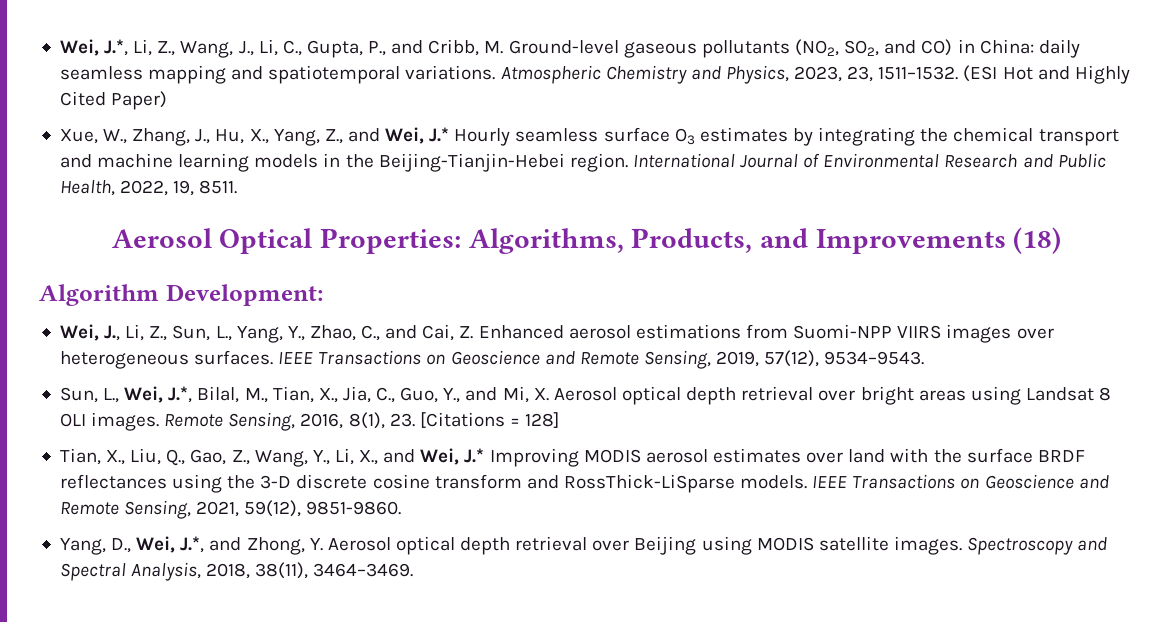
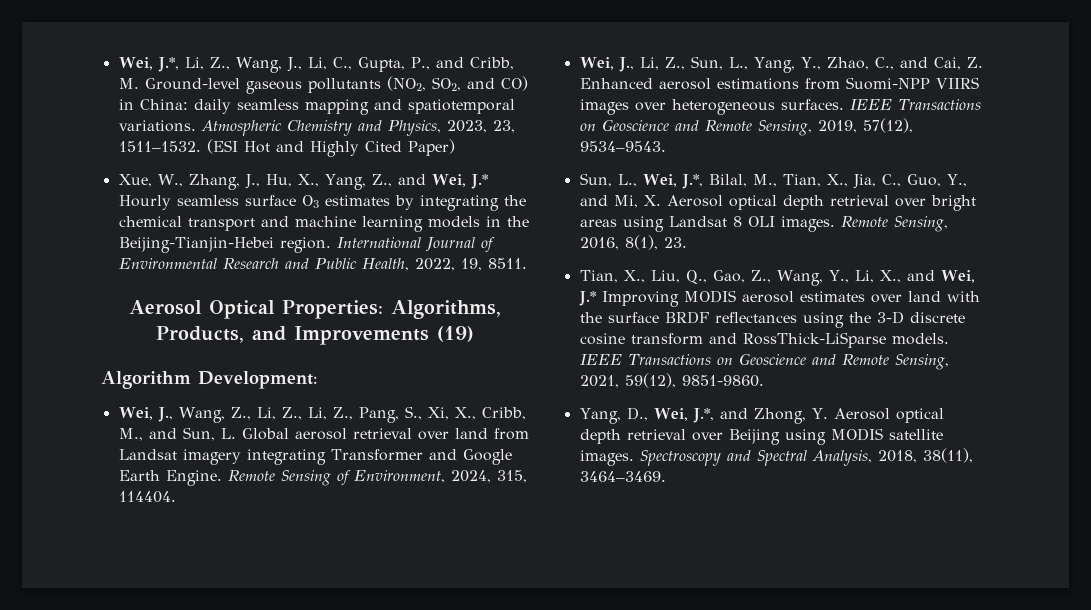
[1013,227,1062,254] (18) -> [437,326,474,342] (19)
(323, 295) none -> [118,406,526,423] [118,427,529,441] [118,449,512,465] [118,470,527,486] [118,491,176,503] // Wei, J., Wang, Z., Li, Z., Li, Z., Pang, S., Xi, X., Cribb, M., and Sun, L. Global aerosol retrieval over land from Landsat imagery integrating Transformer and Google Earth Engine. Remote Sensing of Environment, 2024, 315, 114404.
[419,412,560,428] [Citations = 128] -> (687, 242) none

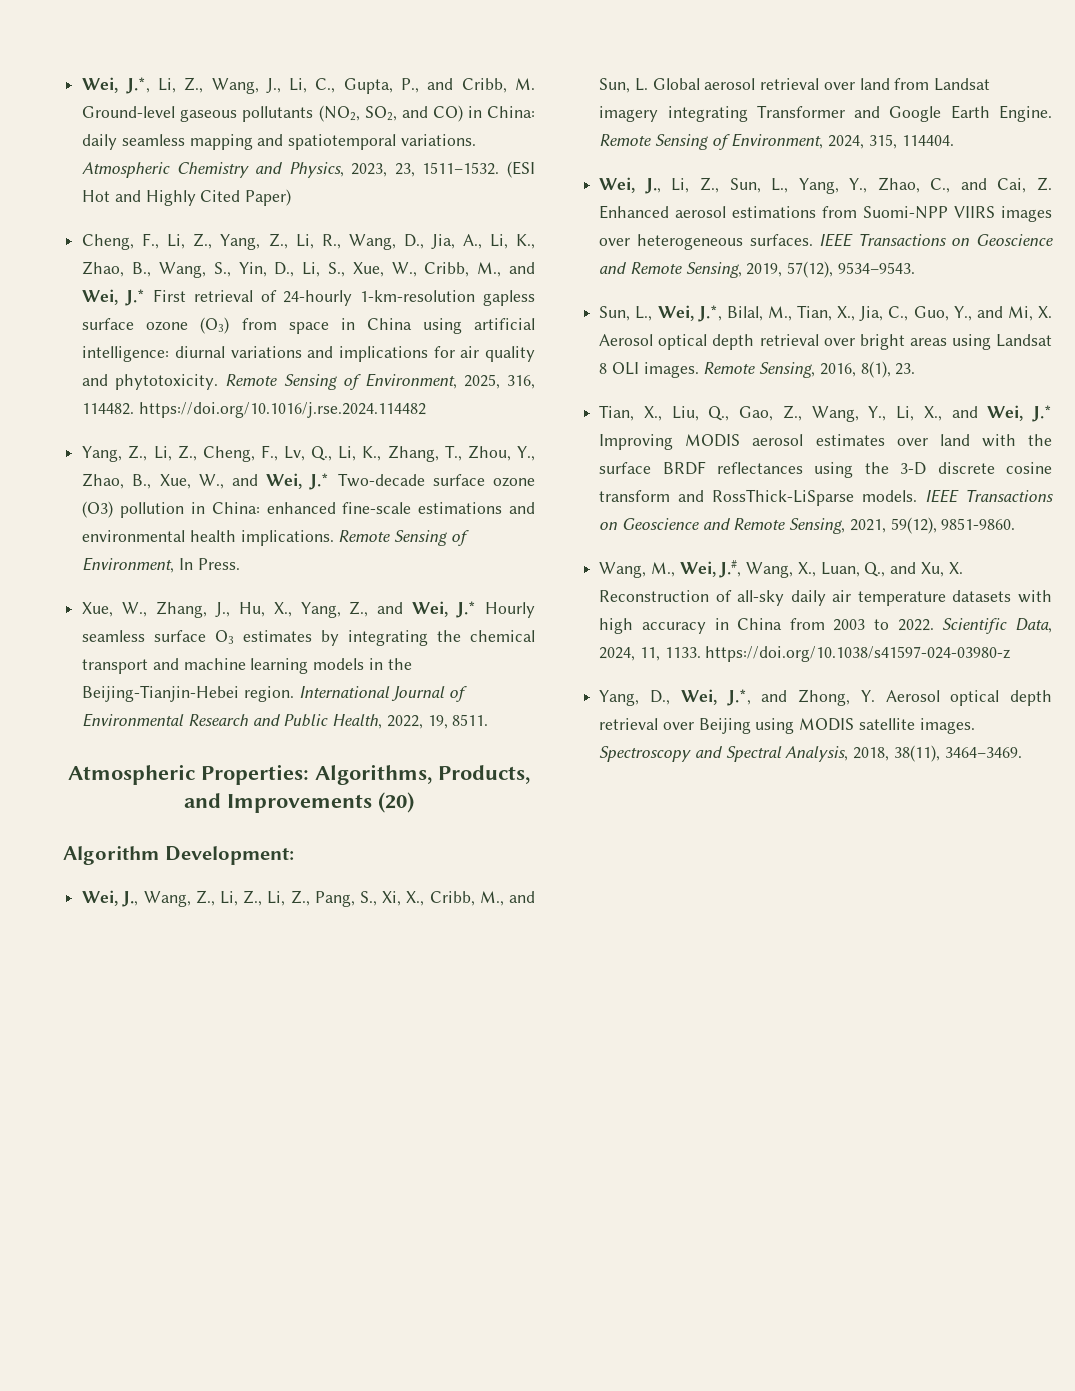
(455, 147) none -> [82,233,536,250] [82,261,535,278] [82,289,535,306] [82,317,535,334] [82,346,536,362] [82,373,535,390] [82,402,426,418] [82,445,535,462] [82,473,536,490] [82,501,535,518] [82,530,469,546] [82,557,240,573] // Cheng, F., Li, Z., Yang, Z., Li, R., Wang, D., Jia, A., Li, K., Zhao, B., Wang, S., Yin, D., Li, S., Xue, W., Cribb, M., and Wei, J.* First retrieval of 24-hourly 1-km-resolution gapless surface ozone (O3) from space in China using artificial intelligence: diurnal variations and implications for air quality and phytotoxicity. Remote Sensing of Environment, 2025, 316, 114482. https://doi.org/10.1016/j.rse.2024.114482 // Yang, Z., Li, Z., Cheng, F., Lv, Q., Li, K., Zhang, T., Zhou, Y., Zhao, B., Xue, W., and Wei, J.* Two-decade surface ozone (O3) pollution in China: enhanced fine-scale estimations and environmental health implications. Remote Sensing of Environment, In Press.
[129,300,275,319] Aerosol Optical -> [68,764,195,785] Atmospheric
[437,326,474,342] (19) -> [378,792,414,813] (20)
(764, 381) none -> [599,560,963,578] [599,590,1052,606] [599,618,1052,634] [599,646,1011,662] // Wang, M., Wei, J.#, Wang, X., Luan, Q., and Xu, X. Reconstruction of all-sky daily air temperature datasets with high accuracy in China from 2003 to 2022. Scientific Data, 2024, 11, 1133. https://doi.org/10.1038/s41597-024-03980-z

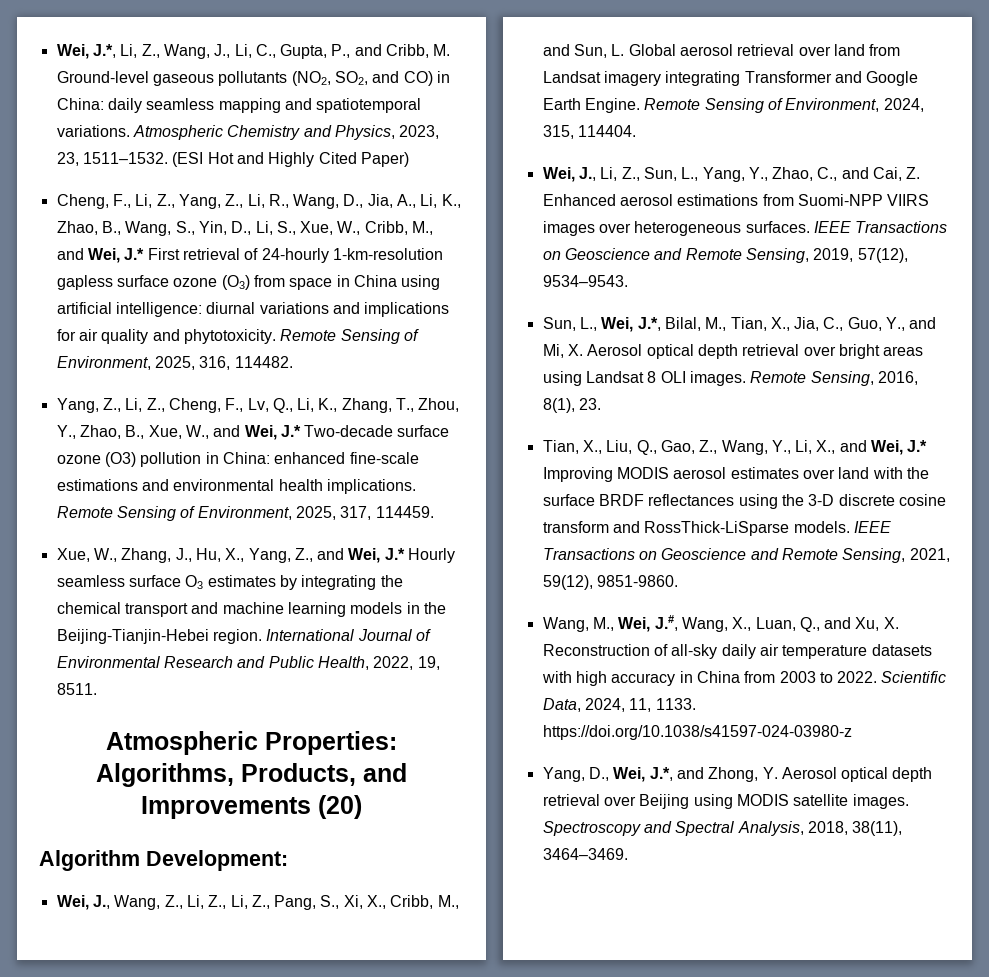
[138,402,426,418] https://doi.org/10.1016/j.rse.2024.114482 -> (293, 362) none
[178,558,240,570] In Press. -> [295,506,434,520] 2025, 317, 114459.

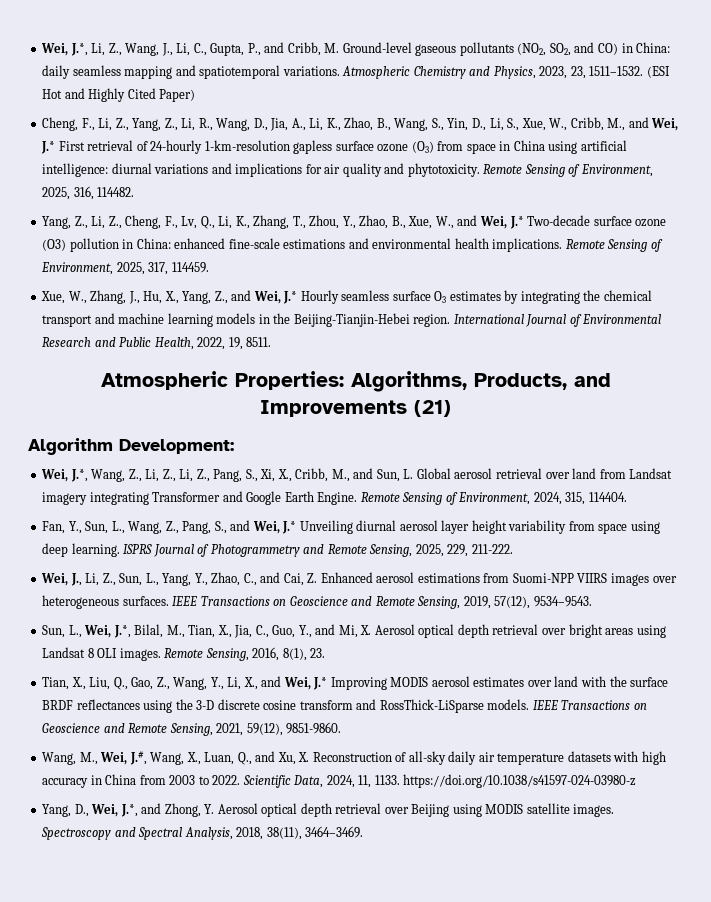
[318,795,362,819] (20) -> [414,400,451,417] (21)
[92,895,110,909] J., -> [70,469,88,482] J.*,
(636, 131) none -> [42,520,660,534] [42,543,513,557] // Fan, Y., Sun, L., Wang, Z., Pang, S., and Wei, J.* Unveiling diurnal aerosol layer height variability from space using deep learning. ISPRS Journal of Photogrammetry and Remote Sensing, 2025, 229, 211-222.

